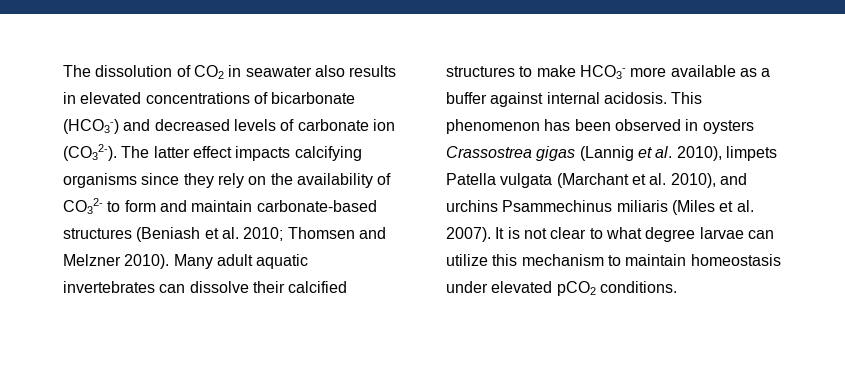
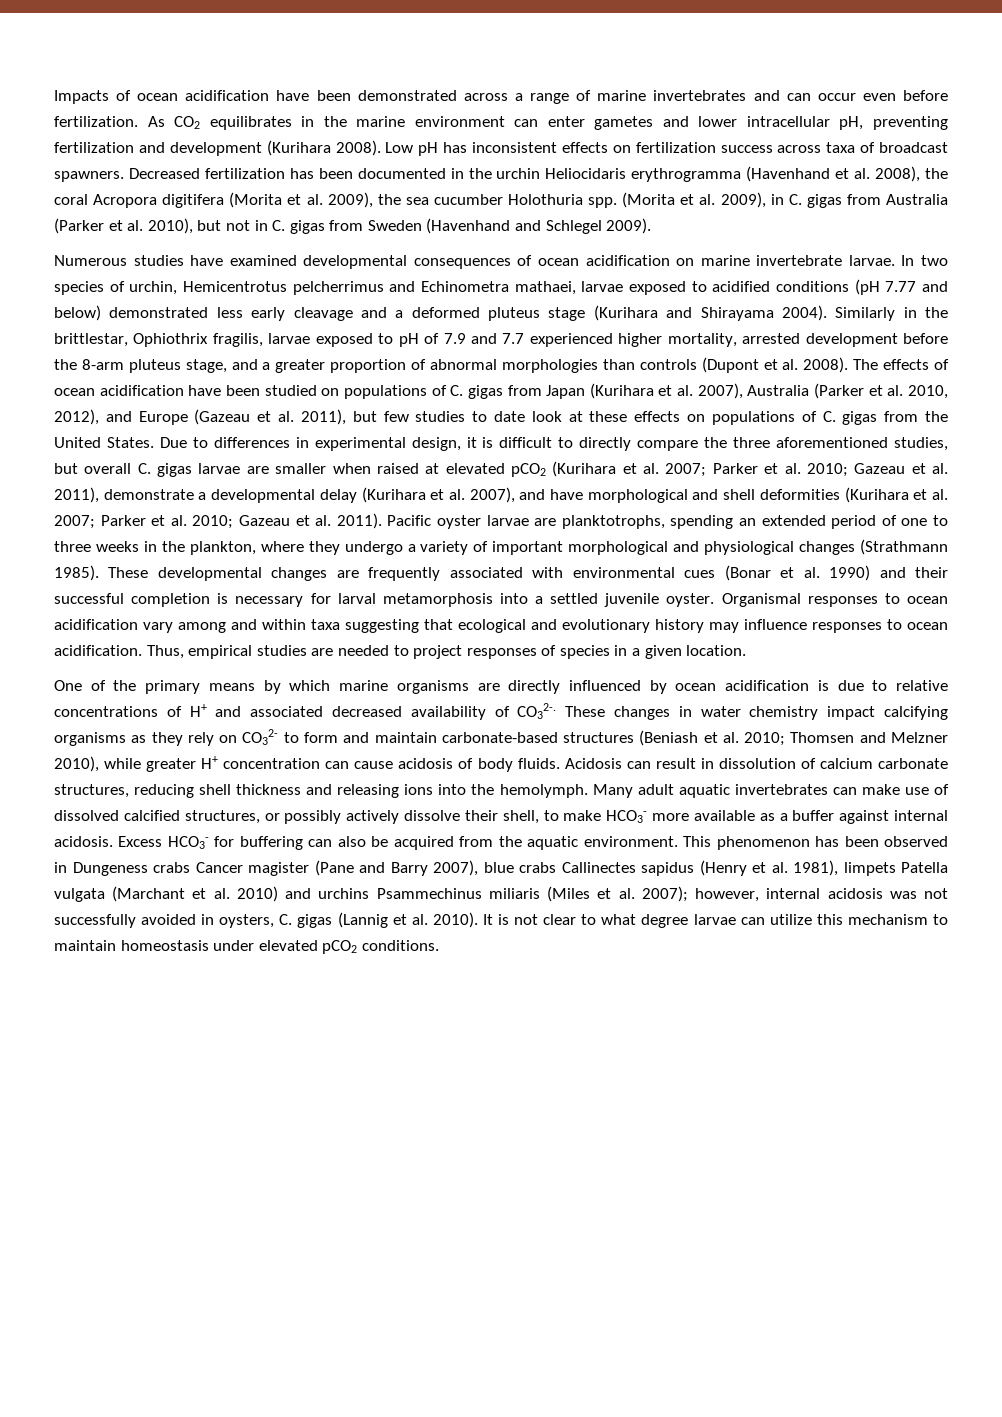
[63,65,397,79] [63,92,356,104] [63,119,395,134] [63,144,291,161] The dissolution of CO2 in seawater also results in elevated concentrations of bicarbonate (HCO3-) and decreased levels of carbonate ion (CO32-). The latter effect impacts -> [54,90,948,104] [54,116,948,130] [54,140,948,156] [54,166,948,182] [54,192,949,208] [54,218,652,234] [54,255,948,269] [54,279,948,295] [54,305,948,321] [54,333,948,347] [54,357,950,373] [54,383,948,399] [54,409,949,425] [54,437,948,451] [54,461,949,477] [54,487,949,503] [54,513,949,529] [54,539,948,555] [54,565,949,581] [54,593,948,607] [54,619,948,633] [54,645,747,659] [54,680,948,694] [54,703,876,720] Impacts of ocean acidification have been demonstrated across a range of marine invertebrates and can occur even before fertilization. As CO2 equilibrates in the marine environment can enter gametes and lower intracellular pH, preventing fertilization and development (Kurihara 2008). Low pH has inconsistent effects on fertilization success across taxa of broadcast spawners. Decreased fertilization has been documented in the urchin Heliocidaris erythrogramma (Havenhand et al. 2008), the coral Acropora digitifera (Morita et al. 2009), the sea cucumber Holothuria spp. (Morita et al. 2009), in C. gigas from Australia (Parker et al. 2010), but not in C. gigas from Sweden (Havenhand and Schlegel 2009). // Numerous studies have examined developmental consequences of ocean acidification on marine invertebrate larvae. In two species of urchin, Hemicentrotus pelcherrimus and Echinometra mathaei, larvae exposed to acidified conditions (pH 7.77 and below) demonstrated less early cleavage and a deformed pluteus stage (Kurihara and Shirayama 2004). Similarly in the brittlestar, Ophiothrix fragilis, larvae exposed to pH of 7.9 and 7.7 experienced higher mortality, arrested development before the 8-arm pluteus stage, and a greater proportion of abnormal morphologies than controls (Dupont et al. 2008). The effects of ocean acidification have been studied on populations of C. gigas from Japan (Kurihara et al. 2007), Australia (Parker et al. 2010, 2012), and Europe (Gazeau et al. 2011), but few studies to date look at these effects on populations of C. gigas from the United States. Due to differences in experimental design, it is difficult to directly compare the three aforementioned studies, but overall C. gigas larvae are smaller when raised at elevated pCO2 (Kurihara et al. 2007; Parker et al. 2010; Gazeau et al. 2011), demonstrate a developmental delay (Kurihara et al. 2007), and have morphological and shell deformities (Kurihara et al. 2007; Parker et al. 2010; Gazeau et al. 2011). Pacific oyster larvae are planktotrophs, spending an extended period of one to three weeks in the plankton, where they undergo a variety of important morphological and physiological changes (Strathmann 1985). These developmental changes are frequently associated with environmental cues (Bonar et al. 1990) and their successful completion is necessary for larval metamorphosis into a settled juvenile oyster. Organismal responses to ocean acidification vary among and within taxa suggesting that ecological and evolutionary history may influence responses to ocean acidification. Thus, empirical studies are needed to project responses of species in a given location. // One of the primary means by which marine organisms are directly influenced by ocean acidification is due to relative concentrations of H+ and associated decreased availability of CO32-. These changes in water chemistry impact
[141,173,180,185] since -> [131,735,147,743] as
[270,173,392,188] the availability of -> (238, 739) none
[124,254,170,269] 2010). -> [54,756,948,772] [54,784,588,798] 2010), while greater H+ concentration can cause acidosis of body fluids. Acidosis can result in dissolution of calcium carbonate structures, reducing shell thickness and releasing ions into the hemolymph.
[189,281,348,293] [446,66,515,77] dissolve their calcified structures -> [861,784,949,795] [54,810,539,824] make use of dissolved calcified structures, or possibly actively dissolve their shell,
(667, 98) none -> [118,836,678,850] Excess HCO3- for buffering can also be acquired from the aquatic environment.
[702,120,754,134] [446,146,722,161] oysters Crassostrea gigas (Lannig et al. 2010), -> [72,860,838,876] Dungeness crabs Cancer magister (Pane and Barry 2007), blue crabs Callinectes sapidus (Henry et al. 1981),
[670,173,716,188] 2010), -> [236,886,278,902] 2010)
[446,227,491,242] 2007). -> [641,886,949,902] [54,912,478,928] 2007); however, internal acidosis was not successfully avoided in oysters, C. gigas (Lannig et al. 2010).

